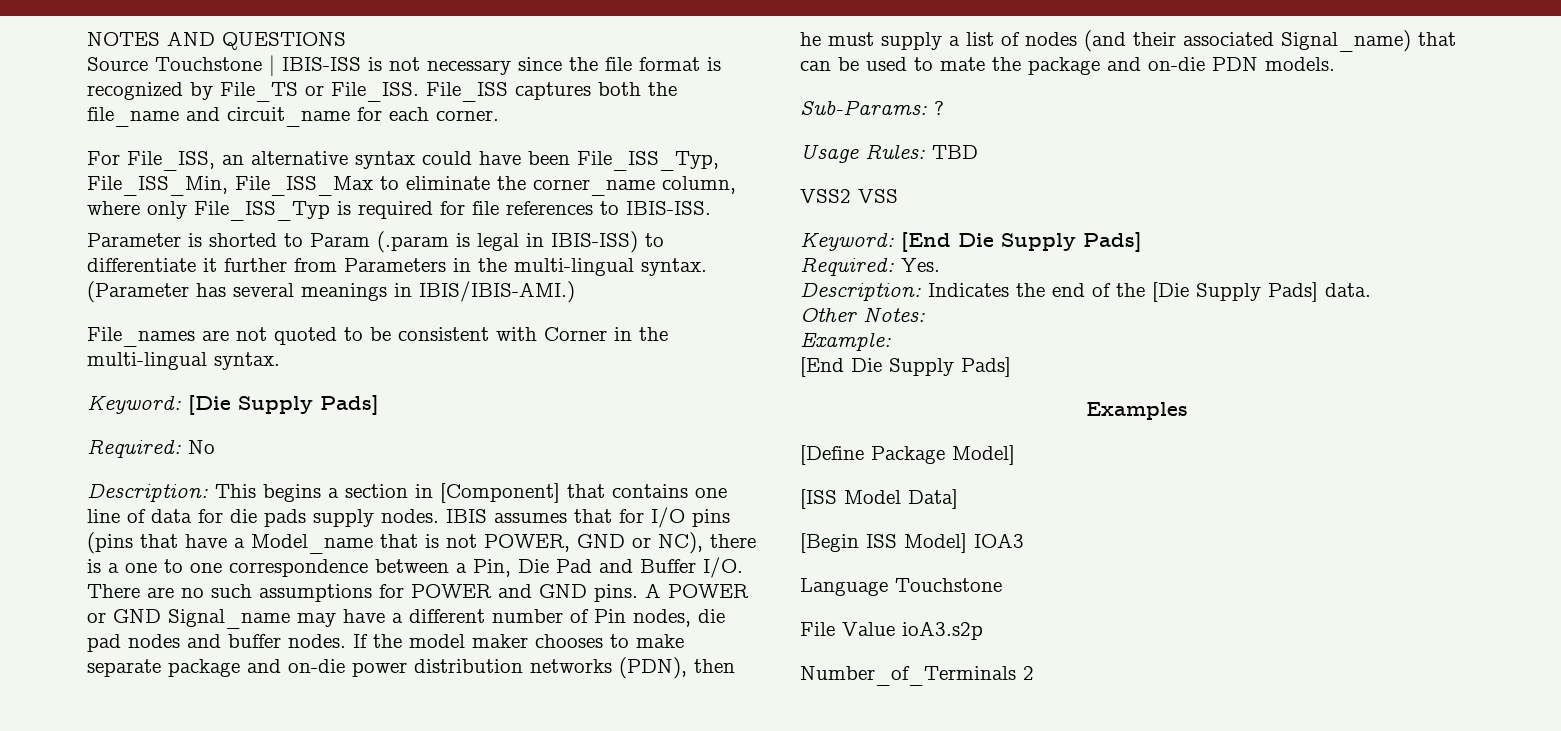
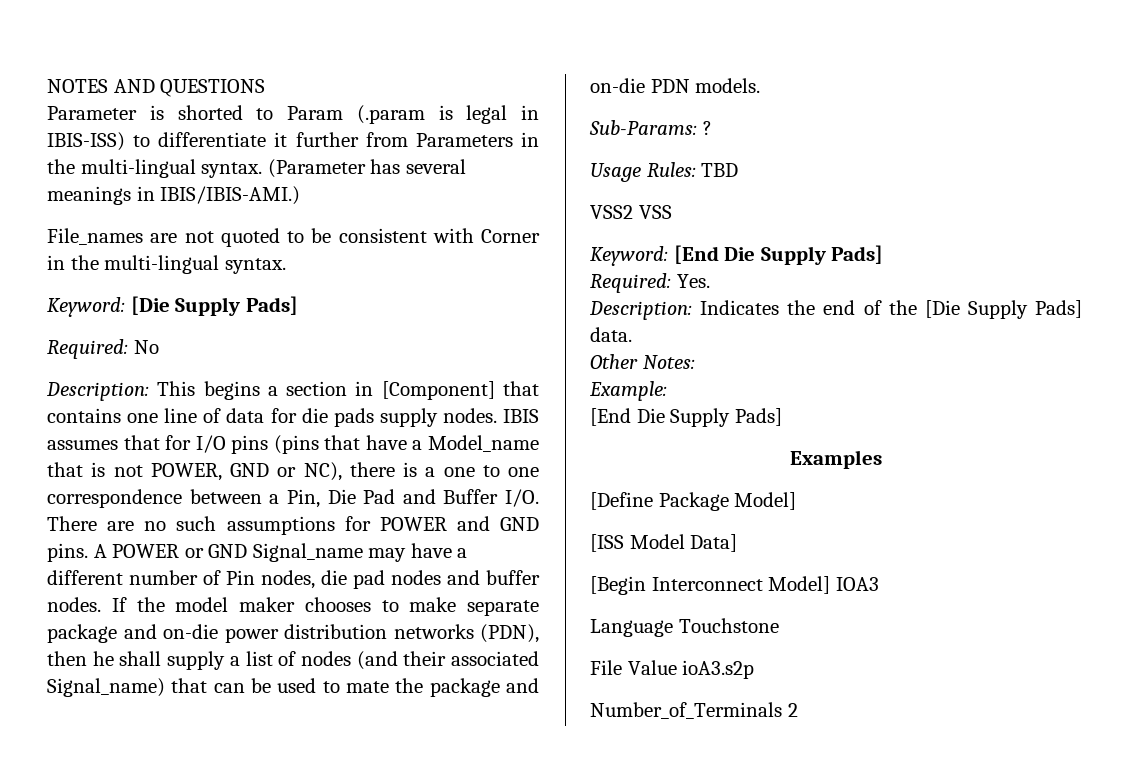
[87,55,721,77] [87,82,677,102] [87,107,499,127] [87,151,719,171] [87,176,736,196] [87,201,711,221] // Source Touchstone | IBIS-ISS is not necessary since the file format is recognized by File_TS or File_ISS. File_ISS captures both the file_name and circuit_name for each corner. // For File_ISS, an alternative syntax could have been File_ISS_Typ, File_ISS_Min, File_ISS_Max to eliminate the corner_name column, where only File_ISS_Typ is required for file references to IBIS-ISS. -> (266, 88) none
[828,32,874,46] must -> [119,651,162,666] shall
[866,534,897,548] ISS -> [651,577,763,591] Interconnect

